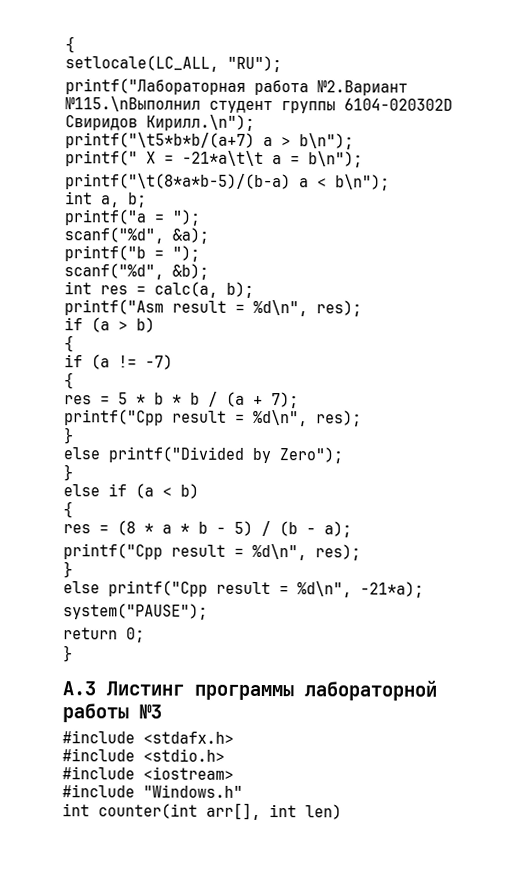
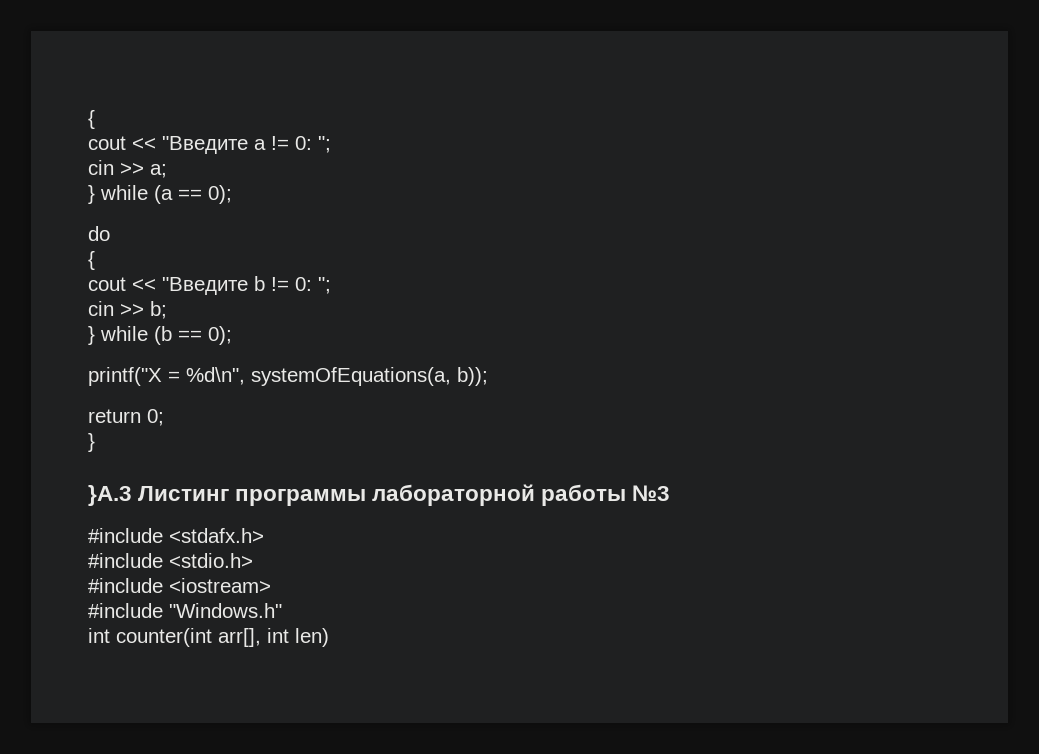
[65,36,75,54] [65,55,282,73] [65,78,408,96] [65,96,453,114] [65,114,255,131] [65,132,354,150] [65,150,363,168] [65,173,390,191] [65,191,147,208] [64,209,201,226] [64,227,209,244] [64,245,200,262] [64,263,209,280] [64,281,254,298] [64,299,362,317] [64,317,155,333] [64,335,74,353] [64,354,173,370] [64,372,74,390] [64,391,299,409] [64,409,362,427] [63,427,74,445] [63,446,343,464] [63,464,73,482] [63,483,199,499] [63,501,73,519] [63,520,352,538] [63,543,361,561] [63,561,73,579] [63,580,424,598] [63,603,208,620] { // setlocale(LC_ALL, "RU"); // printf("Лабораторная работа №2.Вариант №115.\nВыполнил студент группы 6104-020302D Свиридов Кирилл.\n"); // printf("\t5*b*b/(a+7) a > b\n"); // printf(" X = -21*a\t\t a = b\n"); // printf("\t(8*a*b-5)/(b-a) a < b\n"); // int a, b; // printf("a = "); // scanf("%d", &a); // printf("b = "); // scanf("%d", &b); // int res = calc(a, b); // printf("Asm result = %d\n", res); // if (a > b) // { // if (a != -7) // { // res = 5 * b * b / (a + 7); // printf("Cpp result = %d\n", res); // } // else printf("Divided by Zero"); // } // else if (a < b) // { // res = (8 * a * b - 5) / (b - a); // printf("Cpp result = %d\n", res); // } // else printf("Cpp result = %d\n", -21*a); // system("PAUSE"); -> [88,110,95,129] [88,136,331,154] [88,160,167,178] [88,185,232,204] [88,226,110,241] [88,251,95,270] [88,276,331,295] [88,301,167,319] [88,326,232,345] [88,367,488,386] { // cout << "Введите a != 0: "; // cin >> a; // } while (a == 0); // do // { // cout << "Введите b != 0: "; // cin >> b; // } while (b == 0); // printf("X = %d\n", systemOfEquations(a, b));
[62,681,96,696] А.3 -> [88,485,132,506] }А.3

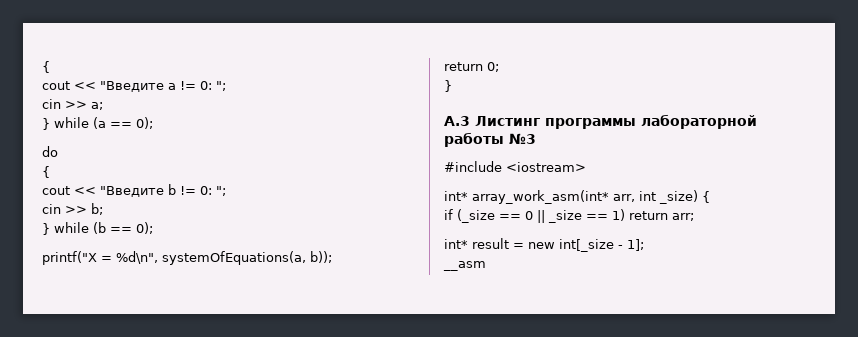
[88,485,132,506] }А.3 -> [444,116,470,126] А.3
[169,528,264,543] [88,553,253,568] [88,578,271,593] [88,603,282,618] [88,628,329,647] <stdafx.h> // #include <stdio.h> // #include <iostream> // #include "Windows.h" // int counter(int arr[], int len) -> [506,162,586,172] [444,190,710,204] [444,209,694,223] [444,238,644,252] [443,261,486,271] <iostream> // int* array_work_asm(int* arr, int _size) { // if (_size == 0 || _size == 1) return arr; // int* result = new int[_size - 1]; // __asm

